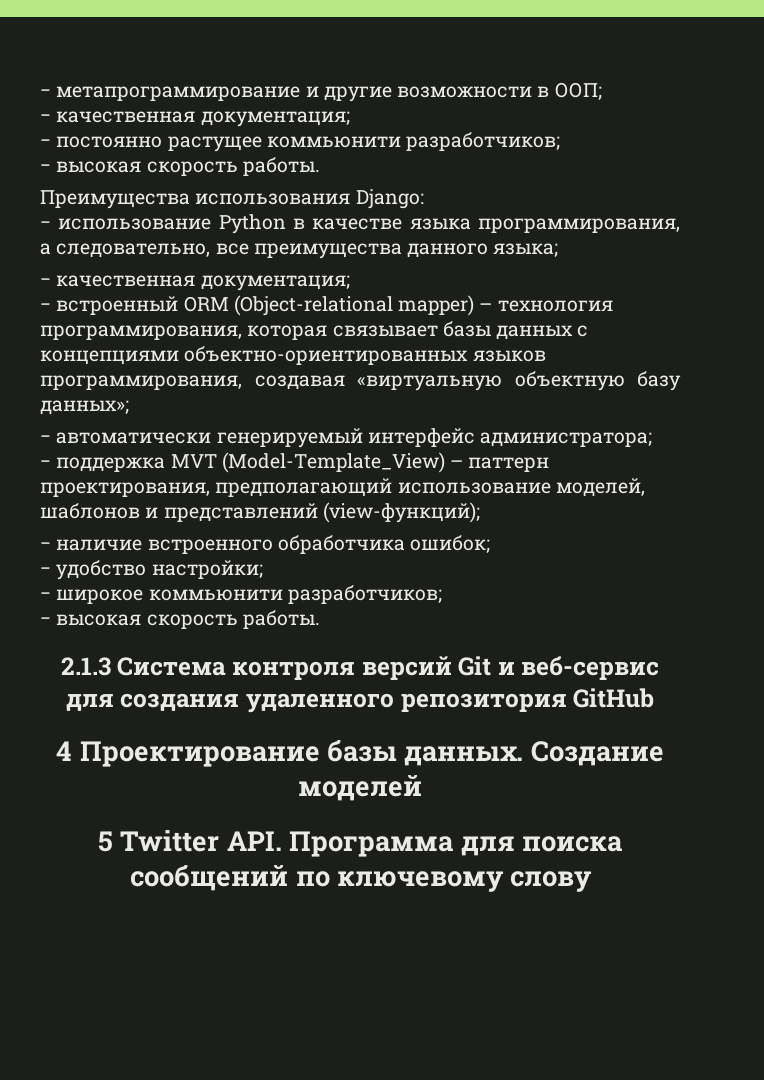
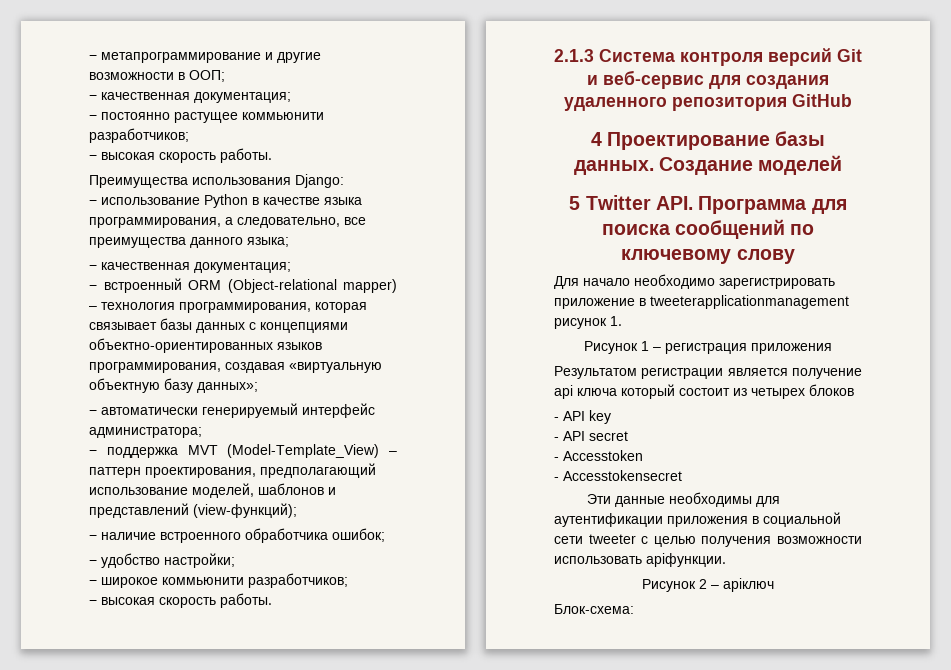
(592, 881) none -> [554,274,835,289] [554,295,849,309] [554,316,622,329] [584,341,832,354] [554,366,862,379] [554,384,854,399] [554,410,611,424] [554,431,628,441] [554,450,643,461] [554,470,682,481] [587,492,781,507] [554,512,841,527] [554,534,862,547] [554,553,726,567] [642,578,774,592] [554,604,634,614] // Для начало необходимо зарегистрировать приложение в tweeterapplicationmanagement рисунок 1. // Рисунок 1 – регистрация приложения // Результатом регистрации является получение api ключа который состоит из четырех блоков // - API key // - API secret // - Accesstoken // - Accesstokensecret // Эти данные необходимы для аутентификации приложения в социальной сети tweeter с целью получения возможности использовать apiфункции. // Рисунок 2 – apiключ // Блок-схема:

